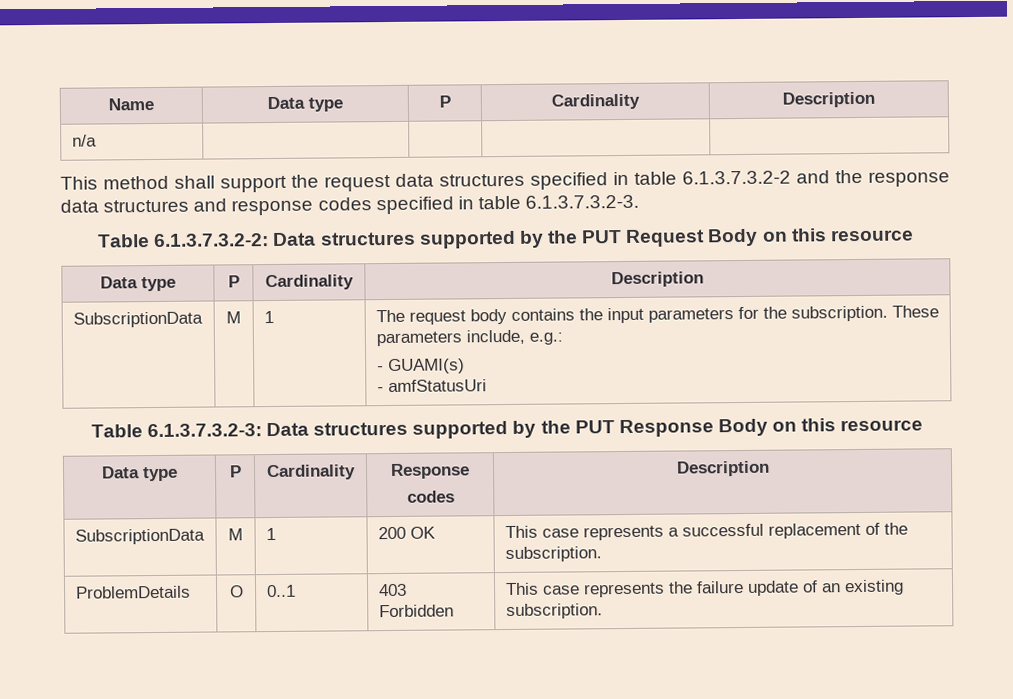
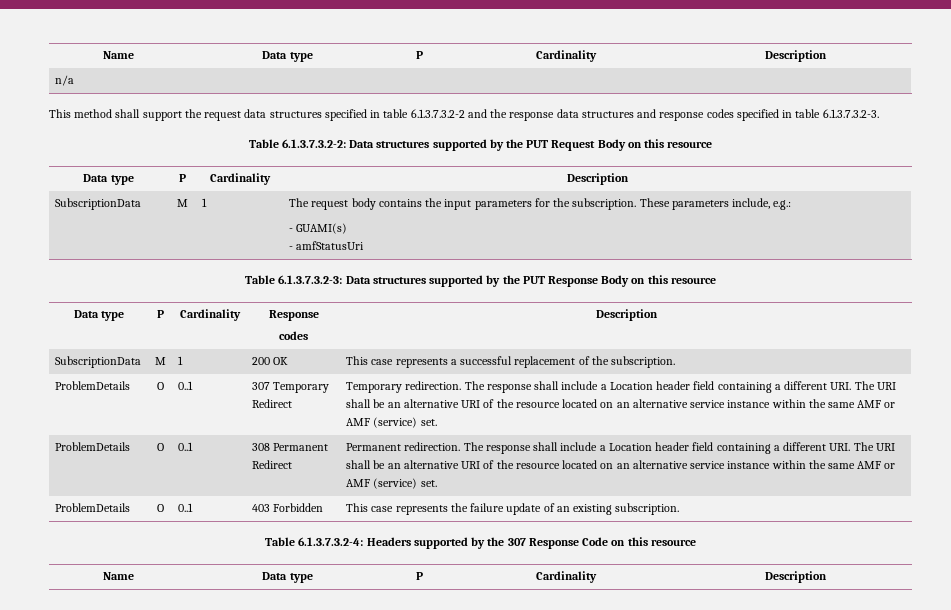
(602, 554) none -> [55,381,131,390] [157,382,164,390] [178,381,194,390] [252,382,330,393] [252,399,293,408] [346,381,896,393] [346,399,896,408] [346,417,437,428] [55,442,131,451] [157,443,164,451] [178,442,194,451] [252,443,329,451] [252,460,293,469] [346,442,895,454] [346,460,896,469] [346,478,437,489] // ProblemDetails | O | 0..1 | 307 Temporary Redirect | Temporary redirection. The response shall include a Location header field containing a different URI. The URI shall be an alternative URI of the resource located on an alternative service instance within the same AMF or AMF (service) set. // ProblemDetails | O | 0..1 | 308 Permanent Redirect | Permanent redirection. The response shall include a Location header field containing a different URI. The URI shall be an alternative URI of the resource located on an alternative service instance within the same AMF or AMF (service) set.
(603, 611) none -> [265,537,696,549] [103,572,134,580] [262,572,313,583] [416,572,423,580] [535,571,597,583] [765,571,827,583] // Table 6.1.3.7.3.2-4: Headers supported by the 307 Response Code on this resource // Name | Data type | P | Cardinality | Description

